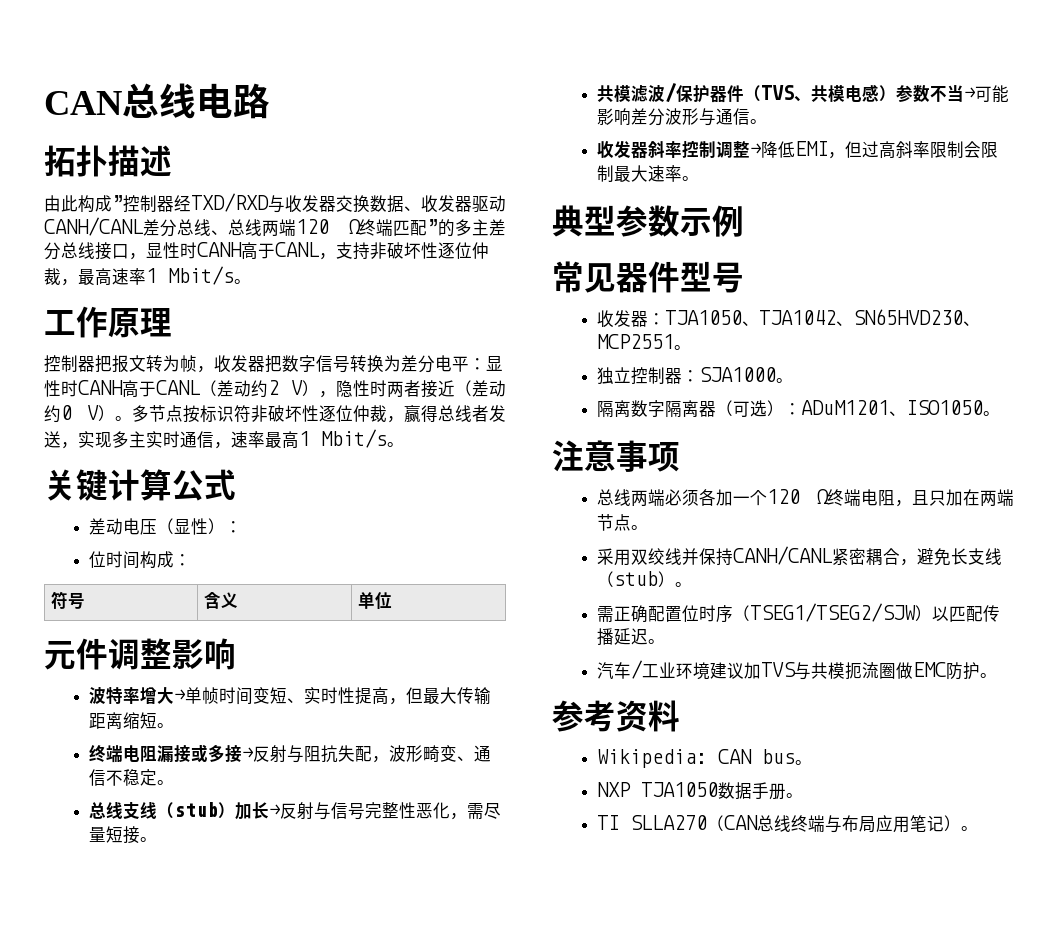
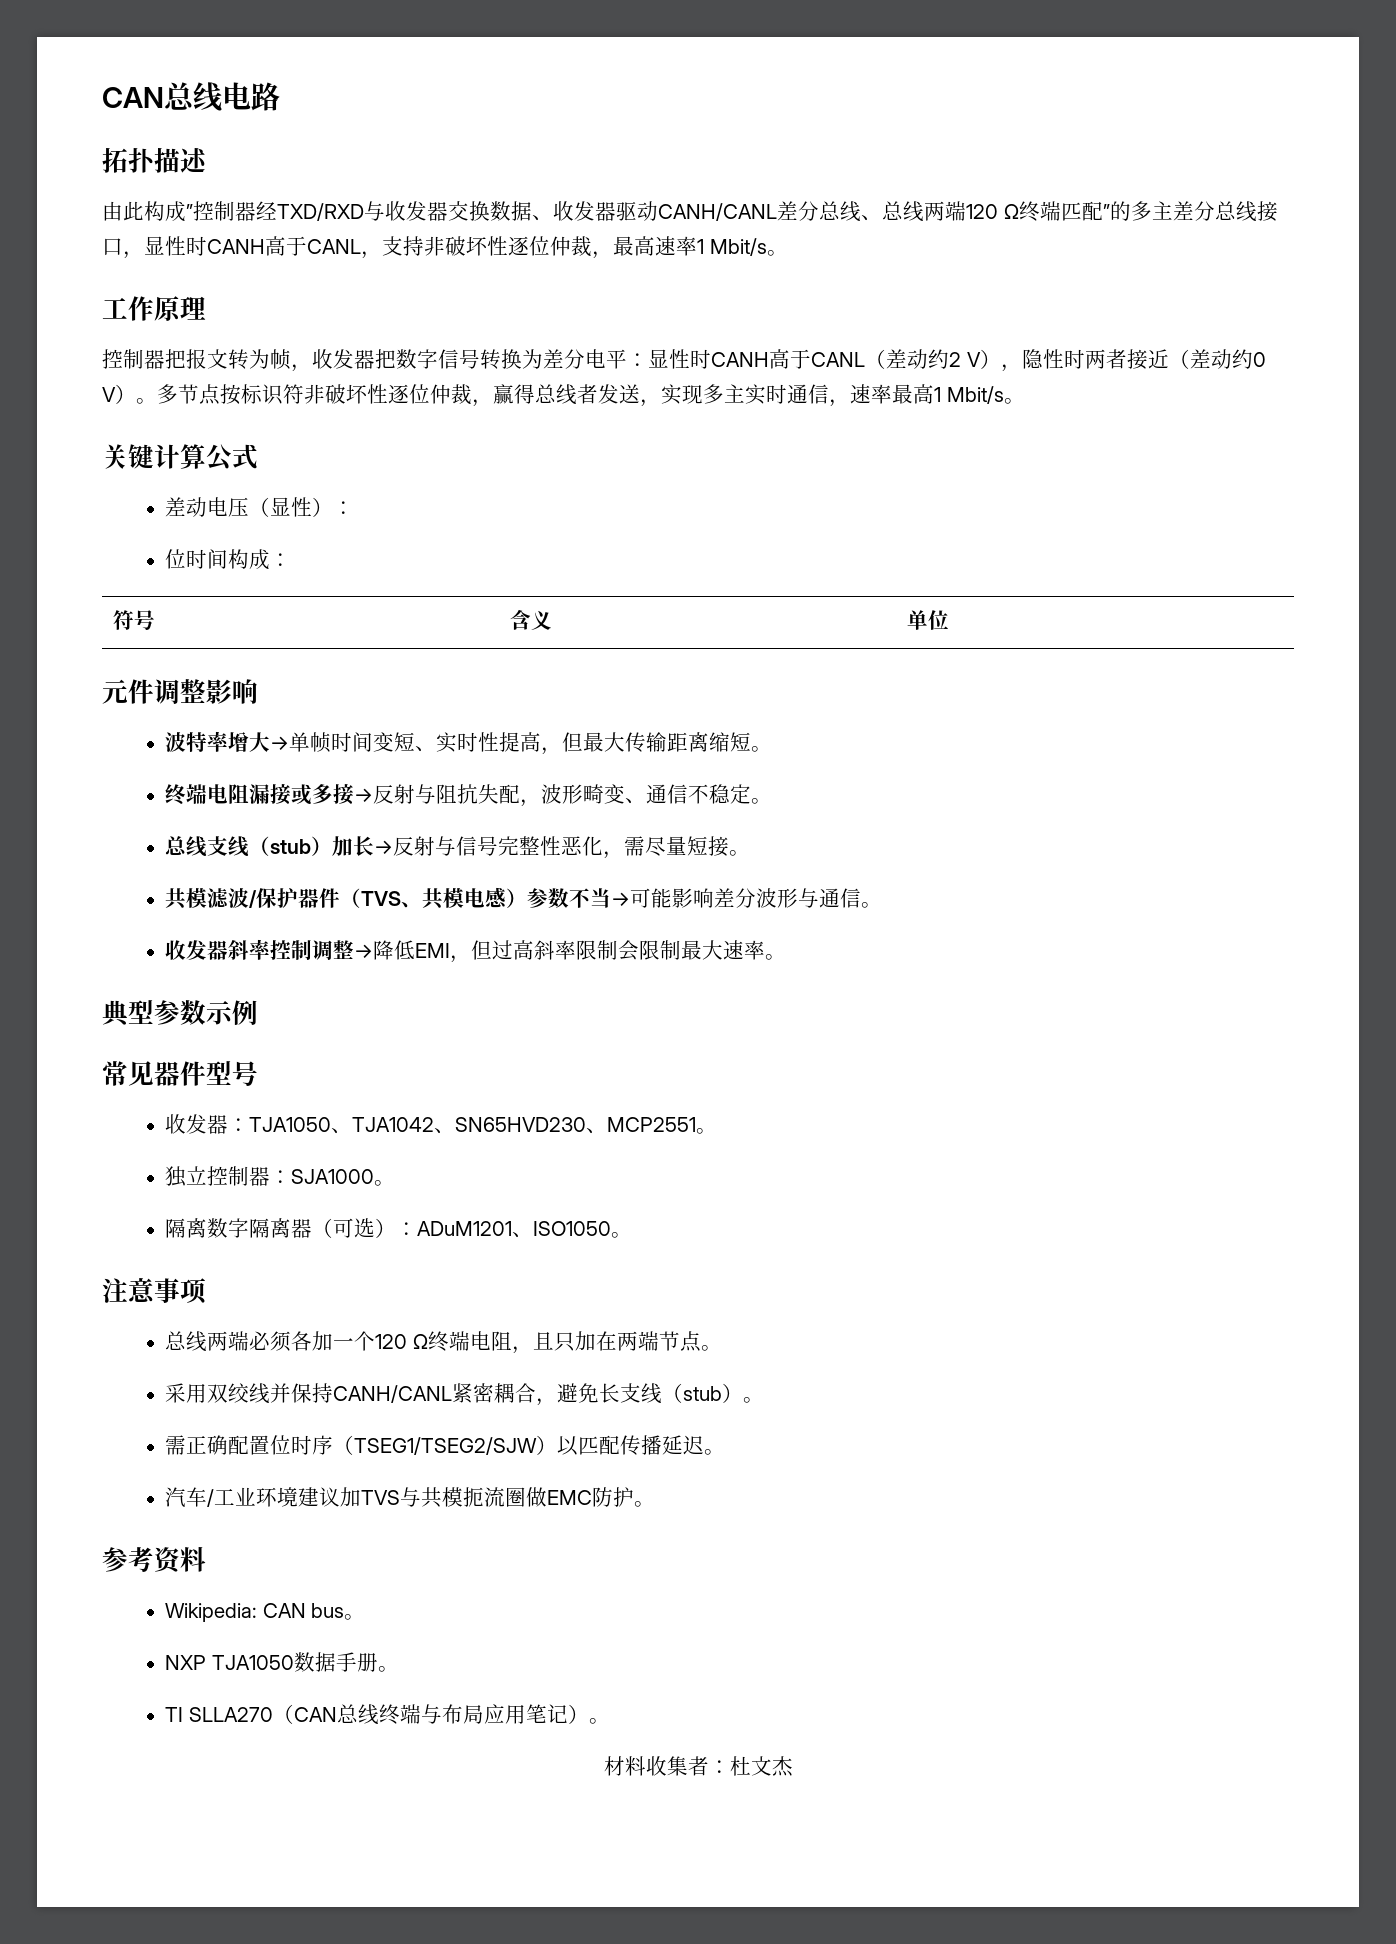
(979, 828) none -> [603,1756,793,1777] // 材料收集者：杜文杰

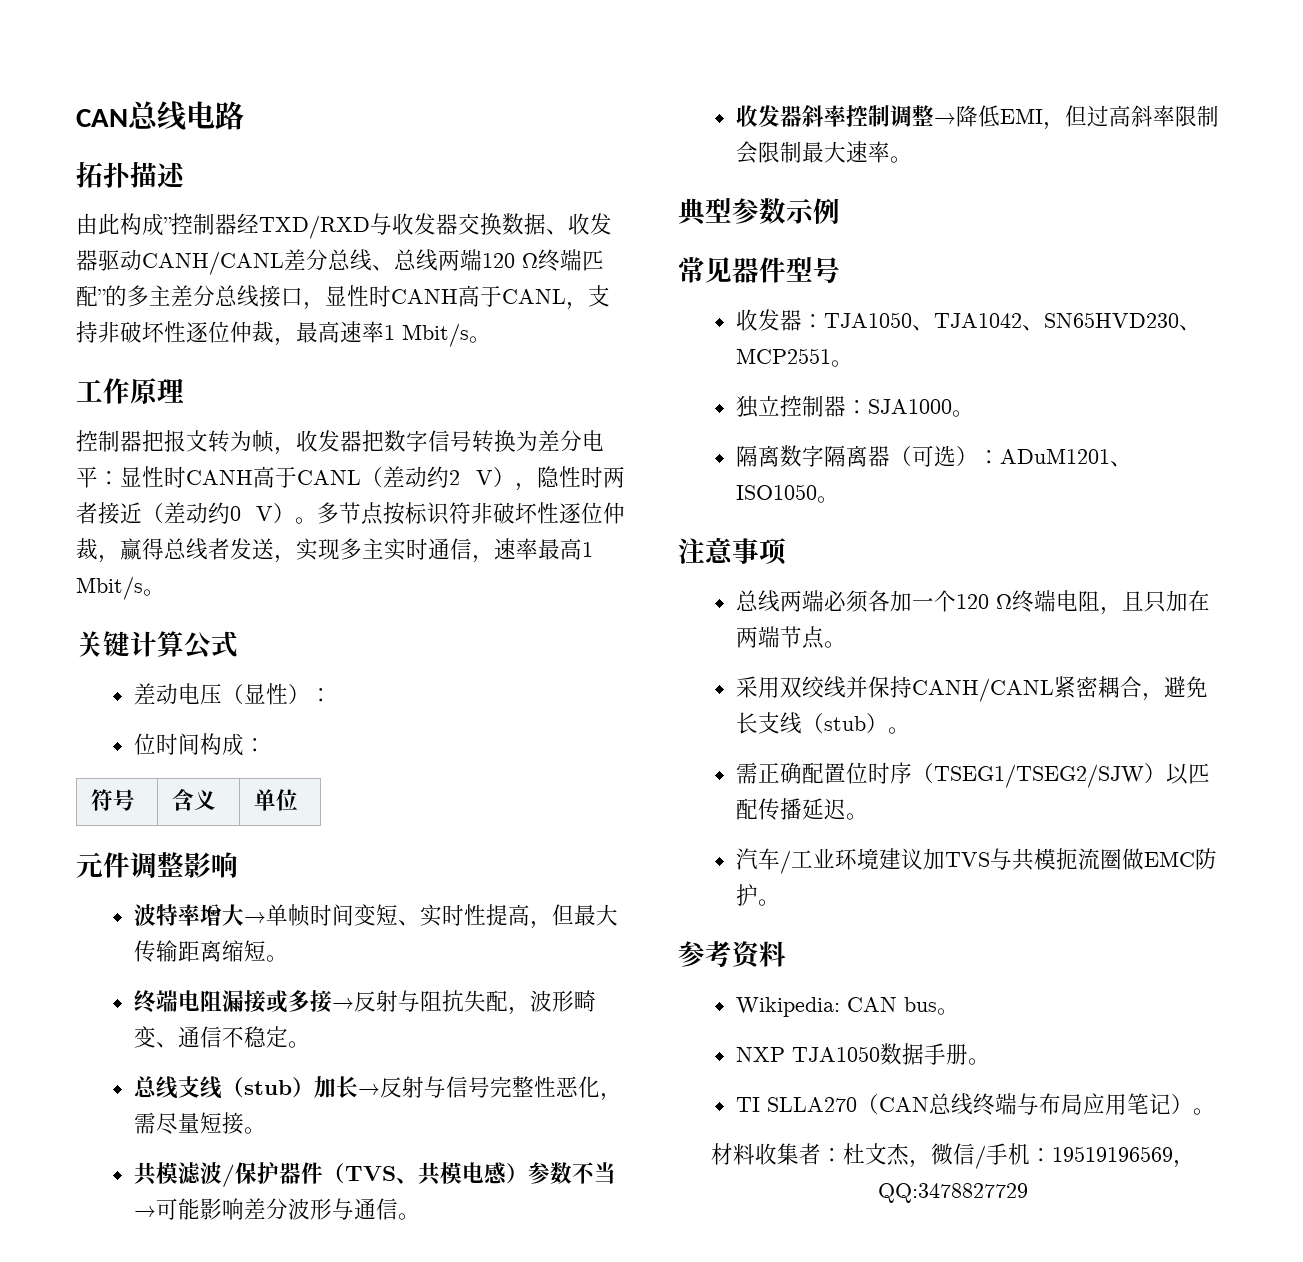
(793, 1766) none -> [908,1143,1195,1169] [877,1183,1028,1203] ，微信/手机：19519196569，QQ:3478827729

